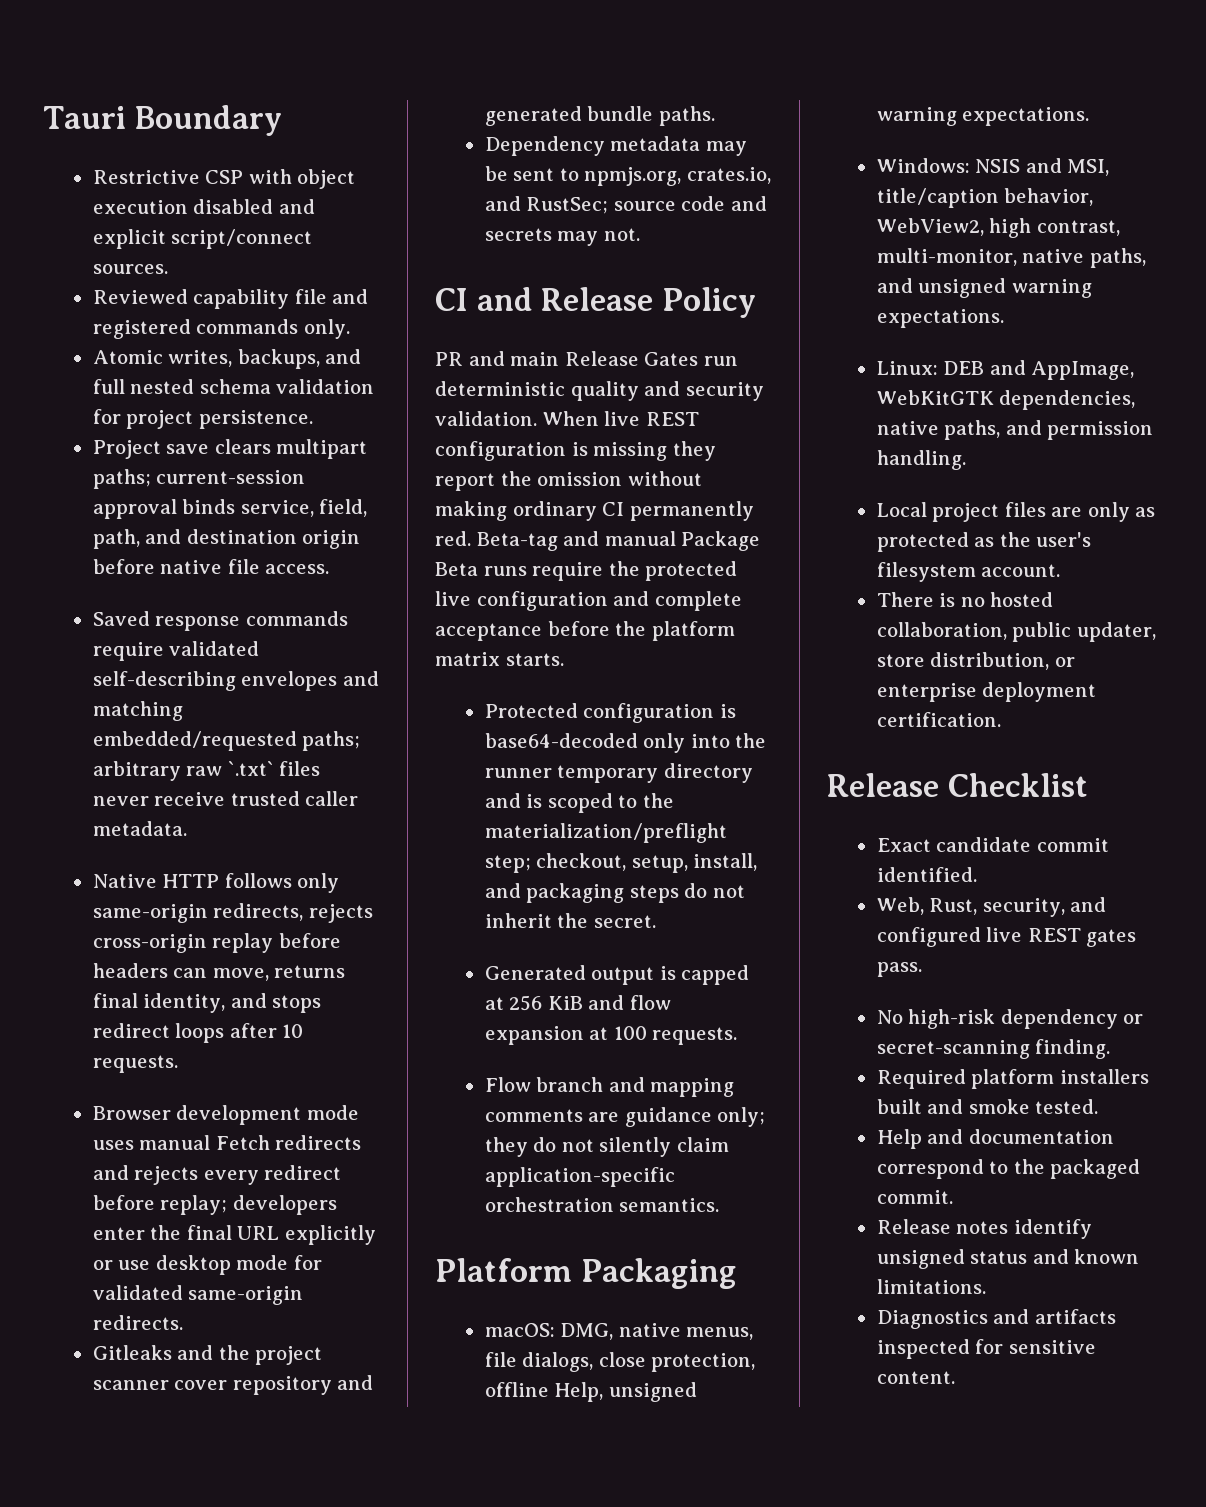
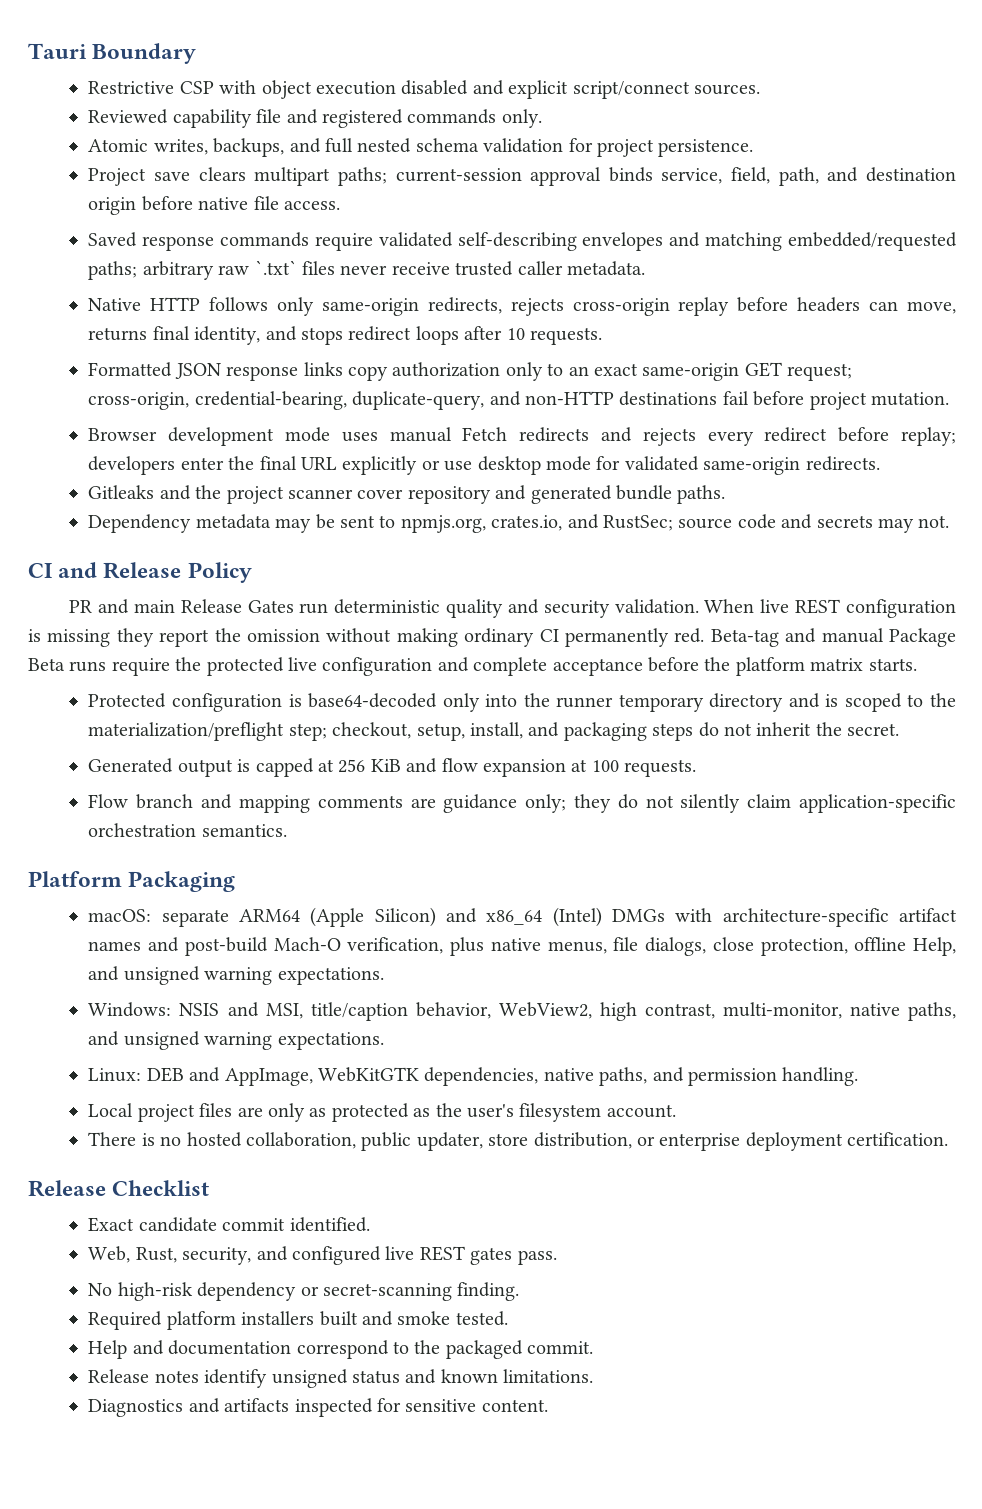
(178, 1064) none -> [88,362,853,381] [88,391,950,410] // Formatted JSON response links copy authorization only to an exact same-origin GET request; cross-origin, credential-bearing, duplicate-query, and non-HTTP destinations fail before project mutation.
[560,1323,614,1340] DMG, -> [161,907,957,927] [88,937,485,956] separate ARM64 (Apple Silicon) and x86_64 (Intel) DMGs with architecture-specific artifact names and post-build Mach-O verification, plus
(604, 1392) none -> [88,966,120,981] and

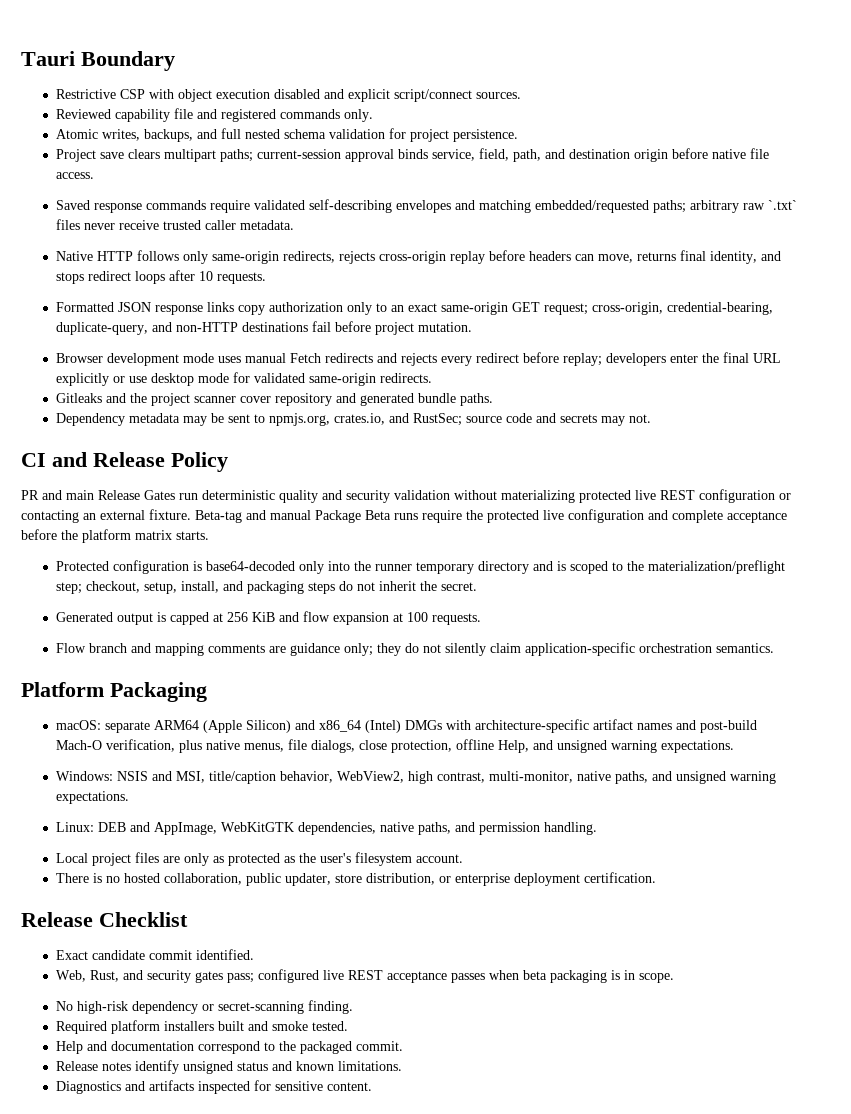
[614,599,956,618] [28,628,705,647] validation. When live REST configuration is missing they report the omission without making ordinary CI permanently red. -> [394,489,791,503] [21,509,191,523] validation without materializing protected live REST configuration or contacting an external fixture.
[182,1246,557,1265] security, and configured live REST gates pass. -> [123,969,675,983] and security gates pass; configured live REST acceptance passes when beta packaging is in scope.

